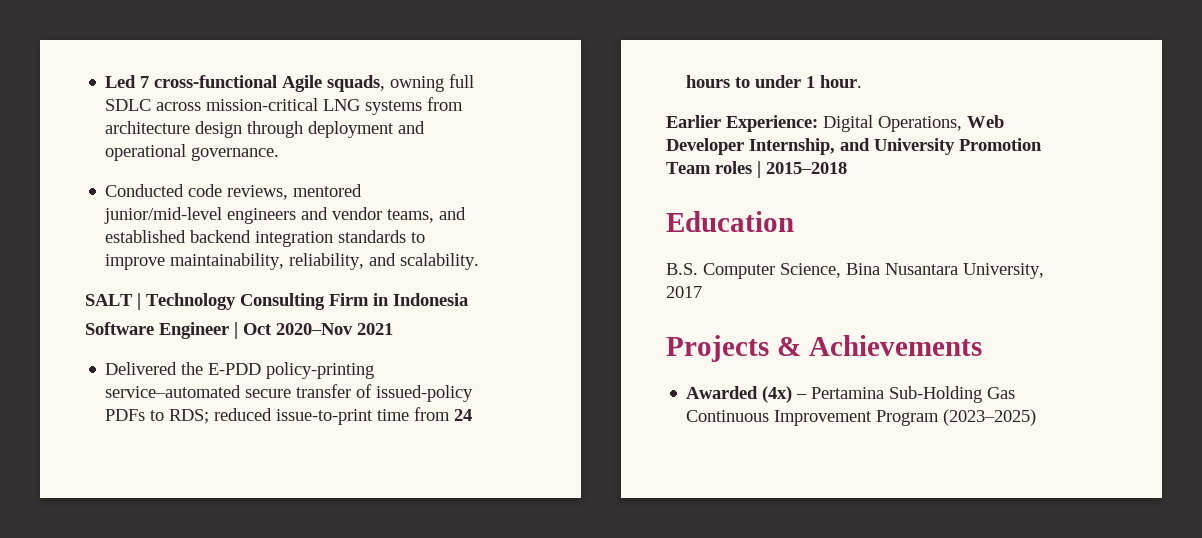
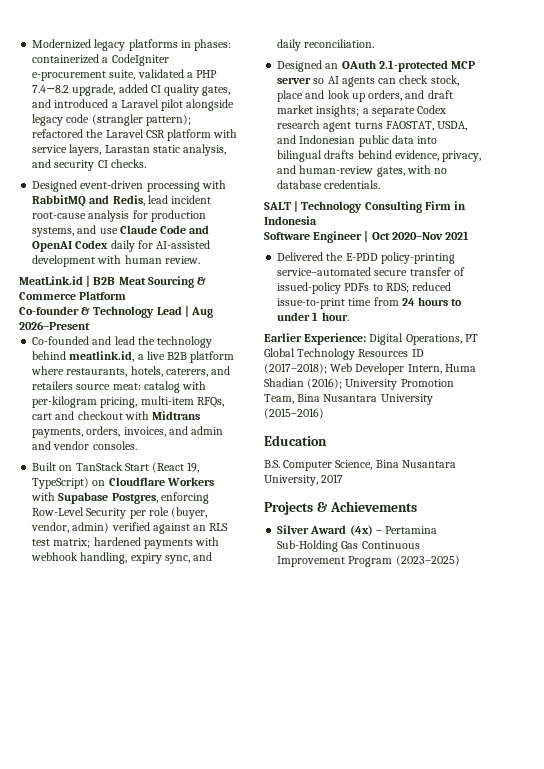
[105,74,475,92] [105,97,464,115] [105,121,426,138] [105,144,280,161] [105,184,363,200] [104,207,467,224] [105,230,426,247] [105,253,480,270] Led 7 cross-functional Agile squads, owning full SDLC across mission-critical LNG systems from architecture design through deployment and operational governance. // Conducted code reviews, mentored junior/mid-level engineers and vendor teams, and established backend integration standards to improve maintainability, reliability, and scalability. -> [32,39,232,51] [32,54,169,66] [32,69,218,81] [32,84,231,96] [32,99,235,111] [32,114,191,126] [32,129,238,141] [32,144,227,156] [32,159,146,171] [32,180,226,192] [32,195,212,207] [32,210,206,222] [32,225,210,237] [32,240,211,252] [32,255,200,267] [19,276,207,288] [19,291,127,300] [19,306,214,318] [19,321,90,330] [32,336,213,348] [32,351,235,363] [31,366,231,377] [32,381,207,393] [32,396,224,408] [32,411,201,420] [32,426,224,438] [32,441,137,450] [32,462,200,473] [32,477,214,489] [31,492,209,504] [32,507,208,519] [31,522,229,534] [32,537,220,549] [31,552,213,564] [277,39,375,51] [277,60,476,72] [277,75,459,87] [277,90,453,102] [277,105,447,117] [277,120,468,132] [277,135,438,147] [277,150,482,162] [277,165,448,177] [277,180,381,189] Modernized legacy platforms in phases: containerized a CodeIgniter e-procurement suite, validated a PHP 7.4→8.2 upgrade, added CI quality gates, and introduced a Laravel pilot alongside legacy code (strangler pattern); refactored the Laravel CSR platform with service layers, Larastan static analysis, and security CI checks. // Designed event-driven processing with RabbitMQ and Redis, lead incident root-cause analysis for production systems, and use Claude Code and OpenAI Codex daily for AI-assisted development with human review. // MeatLink.id | B2B Meat Sourcing & Commerce Platform // Co-founder & Technology Lead | Aug 2026–Present // Co-founded and lead the technology behind meatlink.id, a live B2B platform where restaurants, hotels, caterers, and retailers source meat: catalog with per-kilogram pricing, multi-item RFQs, cart and checkout with Midtrans payments, orders, invoices, and admin and vendor consoles. // Built on TanStack Start (React 19, TypeScript) on Cloudflare Workers with Supabase Postgres, enforcing Row-Level Security per role (buyer, vendor, admin) verified against an RLS test matrix; hardened payments with webhook handling, expiry sync, and daily reconciliation. // Designed an OAuth 2.1-protected MCP server so AI agents can check stock, place and look up orders, and draft market insights; a separate Codex research agent turns FAOSTAT, USDA, and Indonesian public data into bilingual drafts behind evidence, privacy, and human-review gates, with no database credentials.
[967,115,1004,128] [666,138,1042,155] [666,161,847,178] Web Developer Internship, and University Promotion Team roles | 2015–2018 -> [464,334,478,342] [264,348,424,360] [264,363,476,375] [264,378,454,390] [264,394,433,405] [264,408,324,419] PT Global Technology Resources ID (2017–2018); Web Developer Intern, Huma Shadian (2016); University Promotion Team, Bina Nusantara University (2015–2016)
[686,386,759,399] Awarded -> [277,525,347,534] Silver Award

